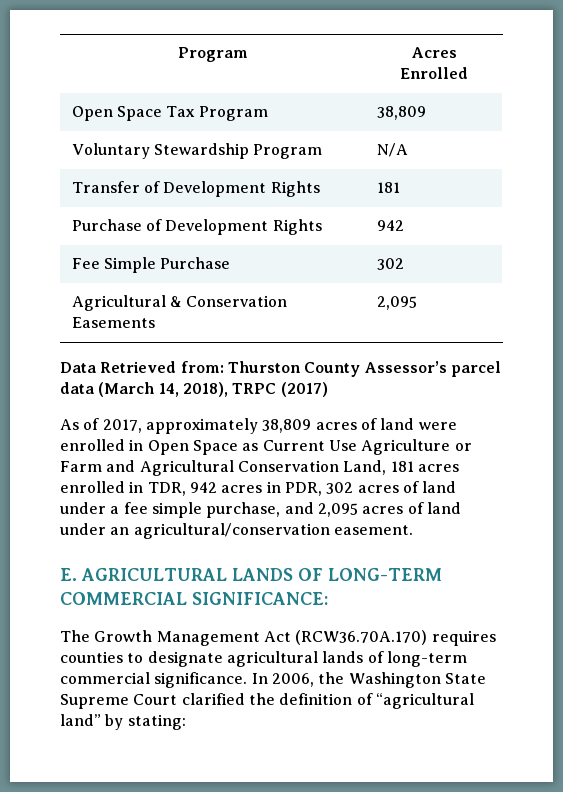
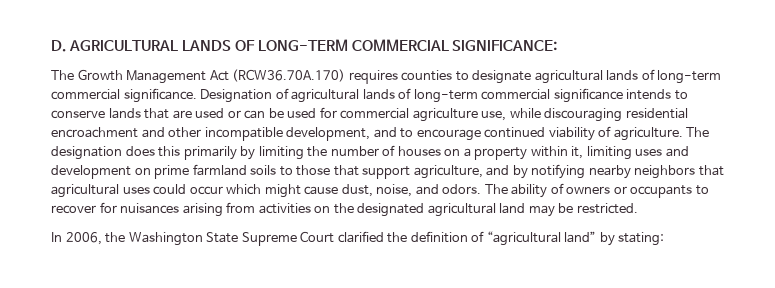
[178,47,248,62] [411,47,457,58] [400,67,468,79] [71,106,268,121] [376,106,426,120] [71,143,323,159] [376,143,408,157] [71,181,320,197] [376,182,400,193] [71,219,322,235] [376,220,404,231] [71,257,231,273] [376,258,404,270] [71,295,288,311] [71,317,155,328] [376,296,417,310] [60,361,501,377] [60,382,328,397] [60,418,457,434] [60,439,472,455] [60,460,459,476] [60,481,457,496] [60,502,461,518] [60,523,413,539] [60,568,77,581] Program | Acres Enrolled // Open Space Tax Program | 38,809 // Voluntary Stewardship Program | N/A // Transfer of Development Rights | 181 // Purchase of Development Rights | 942 // Fee Simple Purchase | 302 // Agricultural & Conservation Easements | 2,095 // Data Retrieved from: Thurston County Assessor’s parcel data (March 14, 2018), TRPC (2017) // As of 2017, approximately 38,809 acres of land were enrolled in Open Space as Current Use Agriculture or Farm and Agricultural Conservation Land, 181 acres enrolled in TDR, 942 acres in PDR, 302 acres of land under a fee simple purchase, and 2,095 acres of land under an agricultural/conservation easement. // E. -> [51,40,66,52] D.
(248, 680) none -> [200,88,688,103] [51,107,688,122] [51,126,710,141] [51,145,689,160] [51,164,724,179] [51,183,709,198] [51,202,638,217] Designation of agricultural lands of long-term commercial significance intends to conserve lands that are used or can be used for commercial agriculture use, while discouraging residential encroachment and other incompatible development, and to encourage continued viability of agriculture. The designation does this primarily by limiting the number of houses on a property within it, limiting uses and development on prime farmland soils to those that support agriculture, and by notifying nearby neighbors that agricultural uses could occur which might cause dust, noise, and odors. The ability of owners or occupants to recover for nuisances arising from activities on the designated agricultural land may be restricted. //

